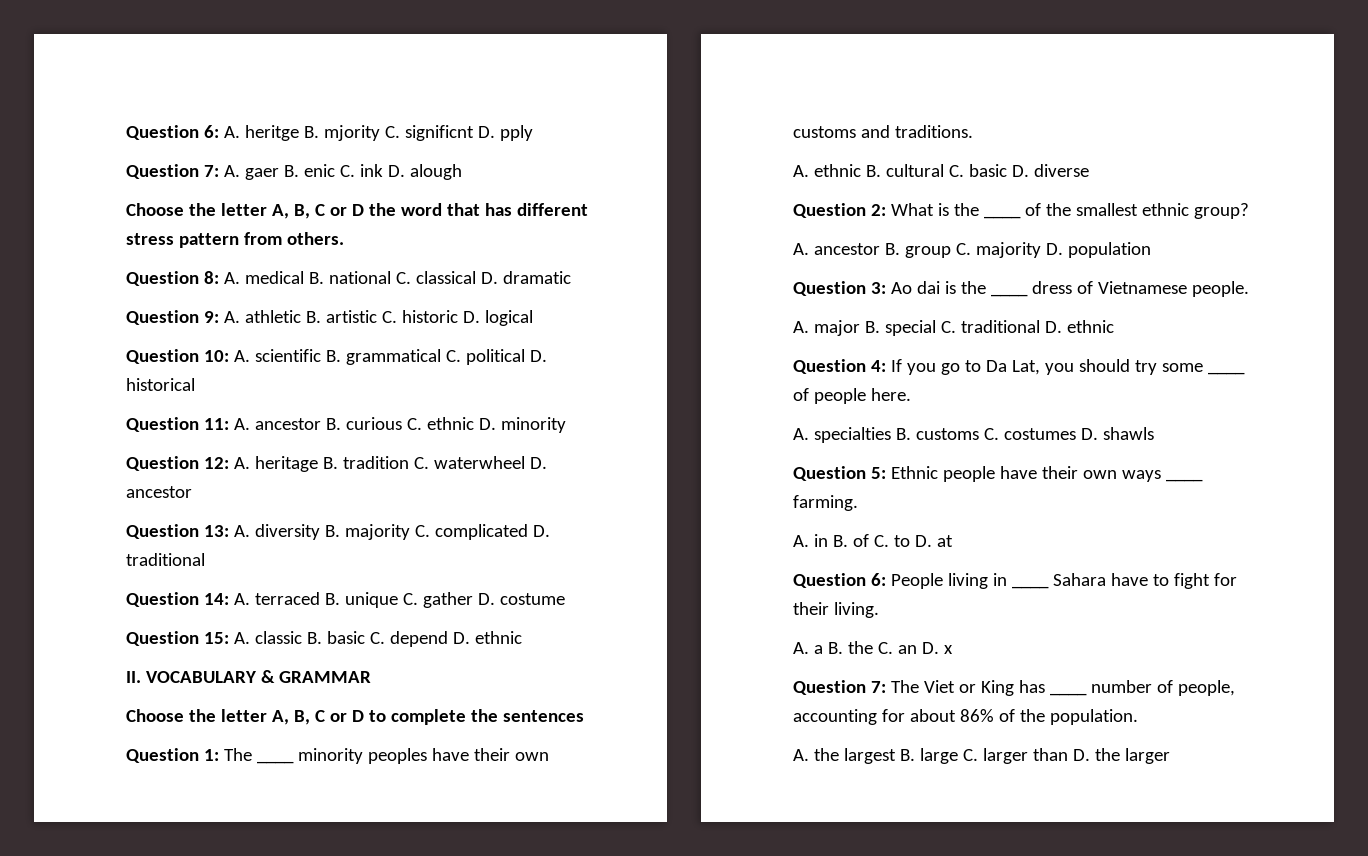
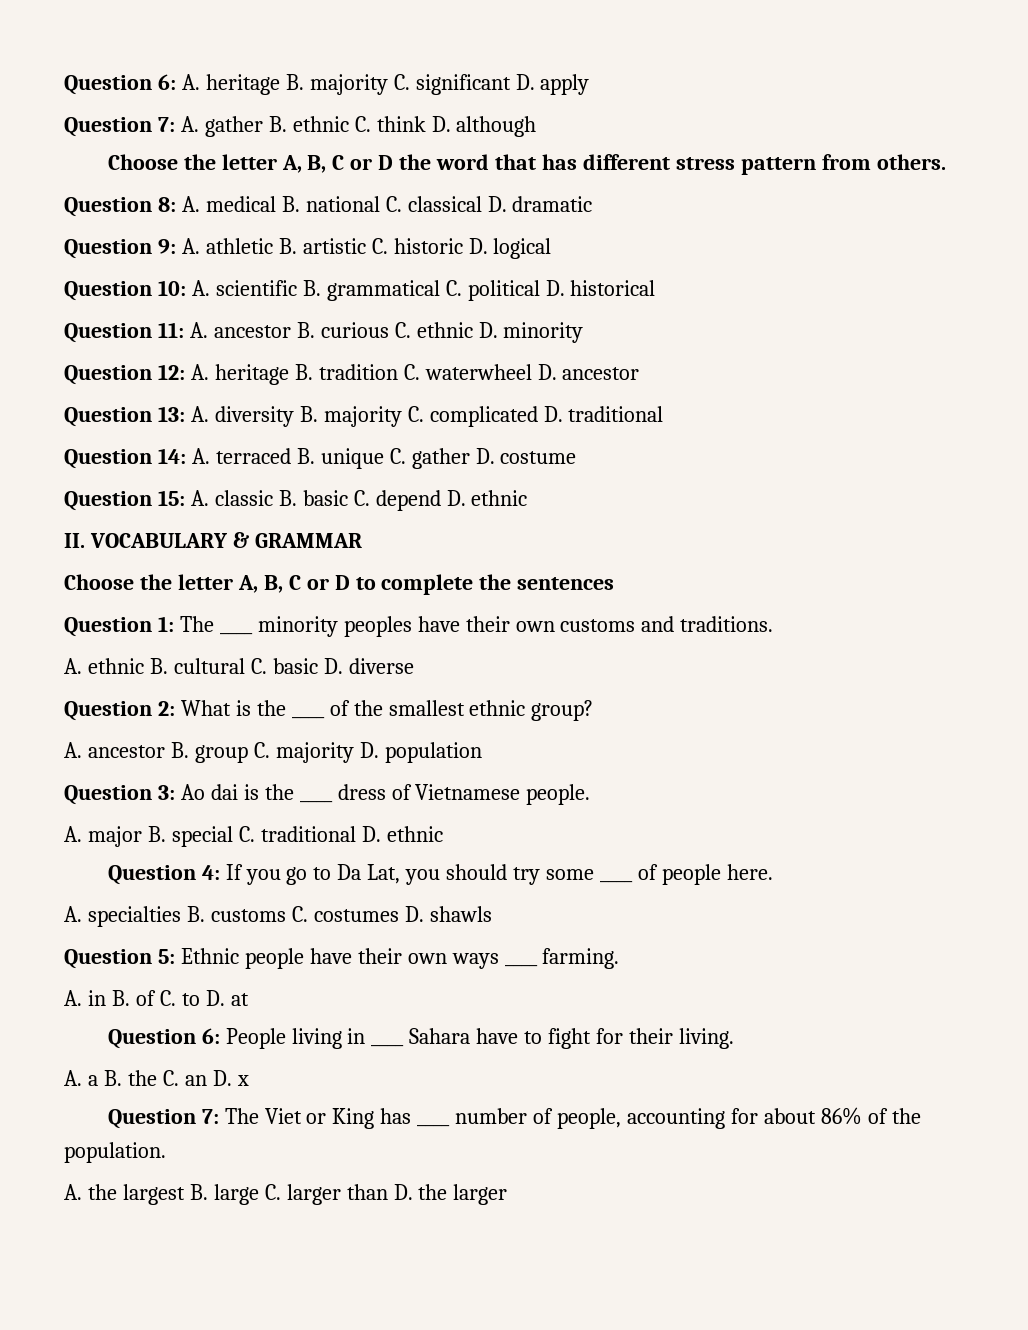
[244,125,533,141] [126,164,462,180] heritge B. mjority C. significnt D. pply // Question 7: A. gaer B. enic C. ink D. alough -> [205,74,590,95] [64,116,537,137] heritage B. majority C. significant D. apply // Question 7: A. gather B. ethnic C. think D. although

